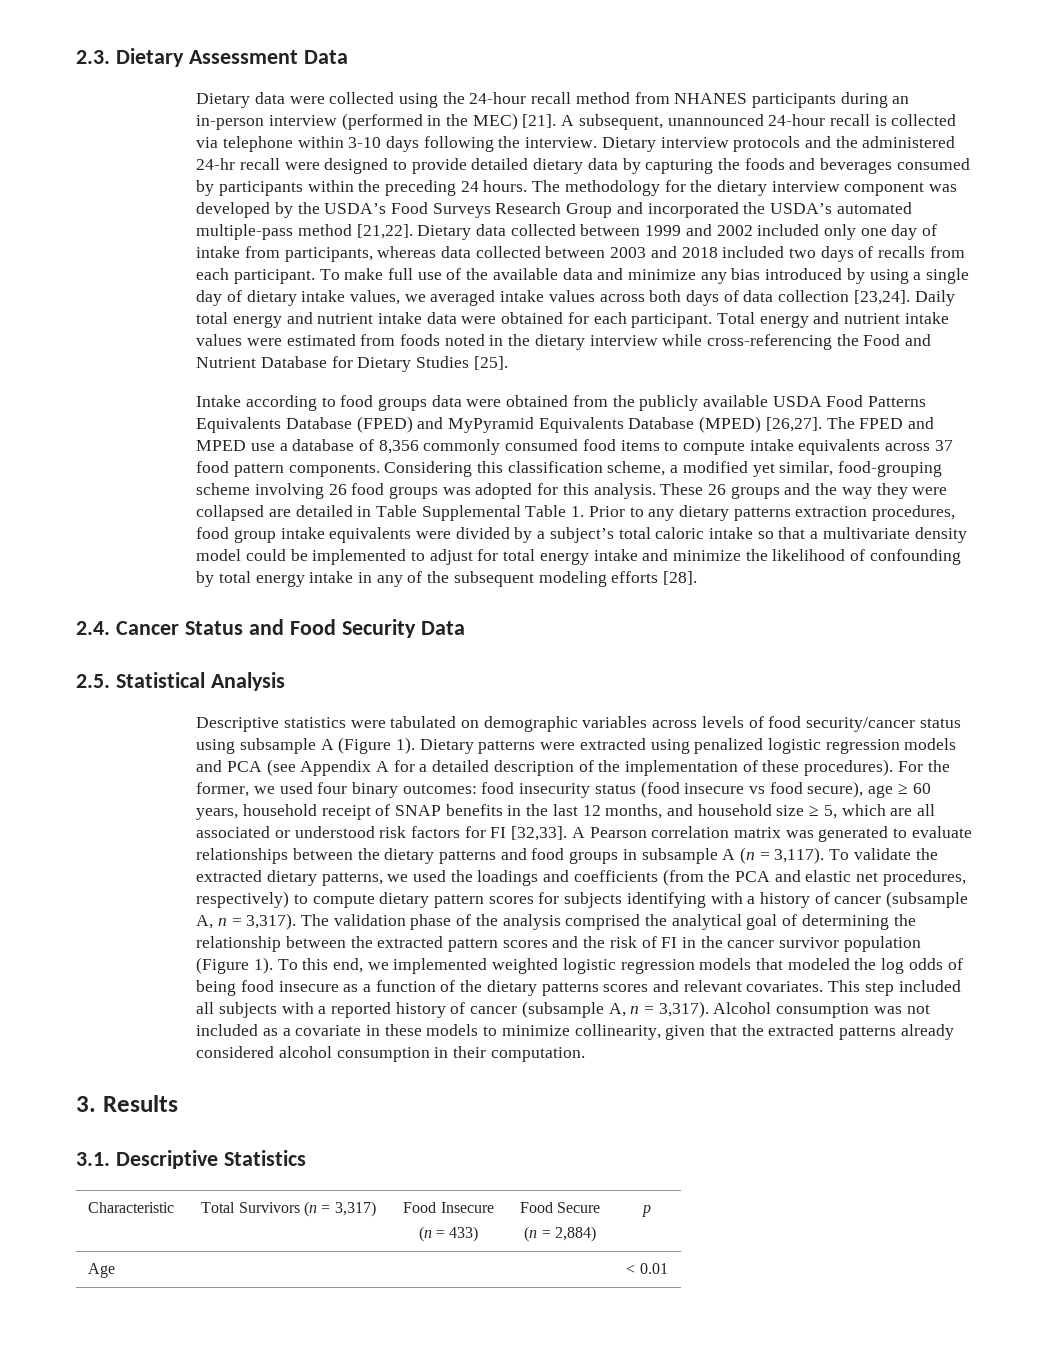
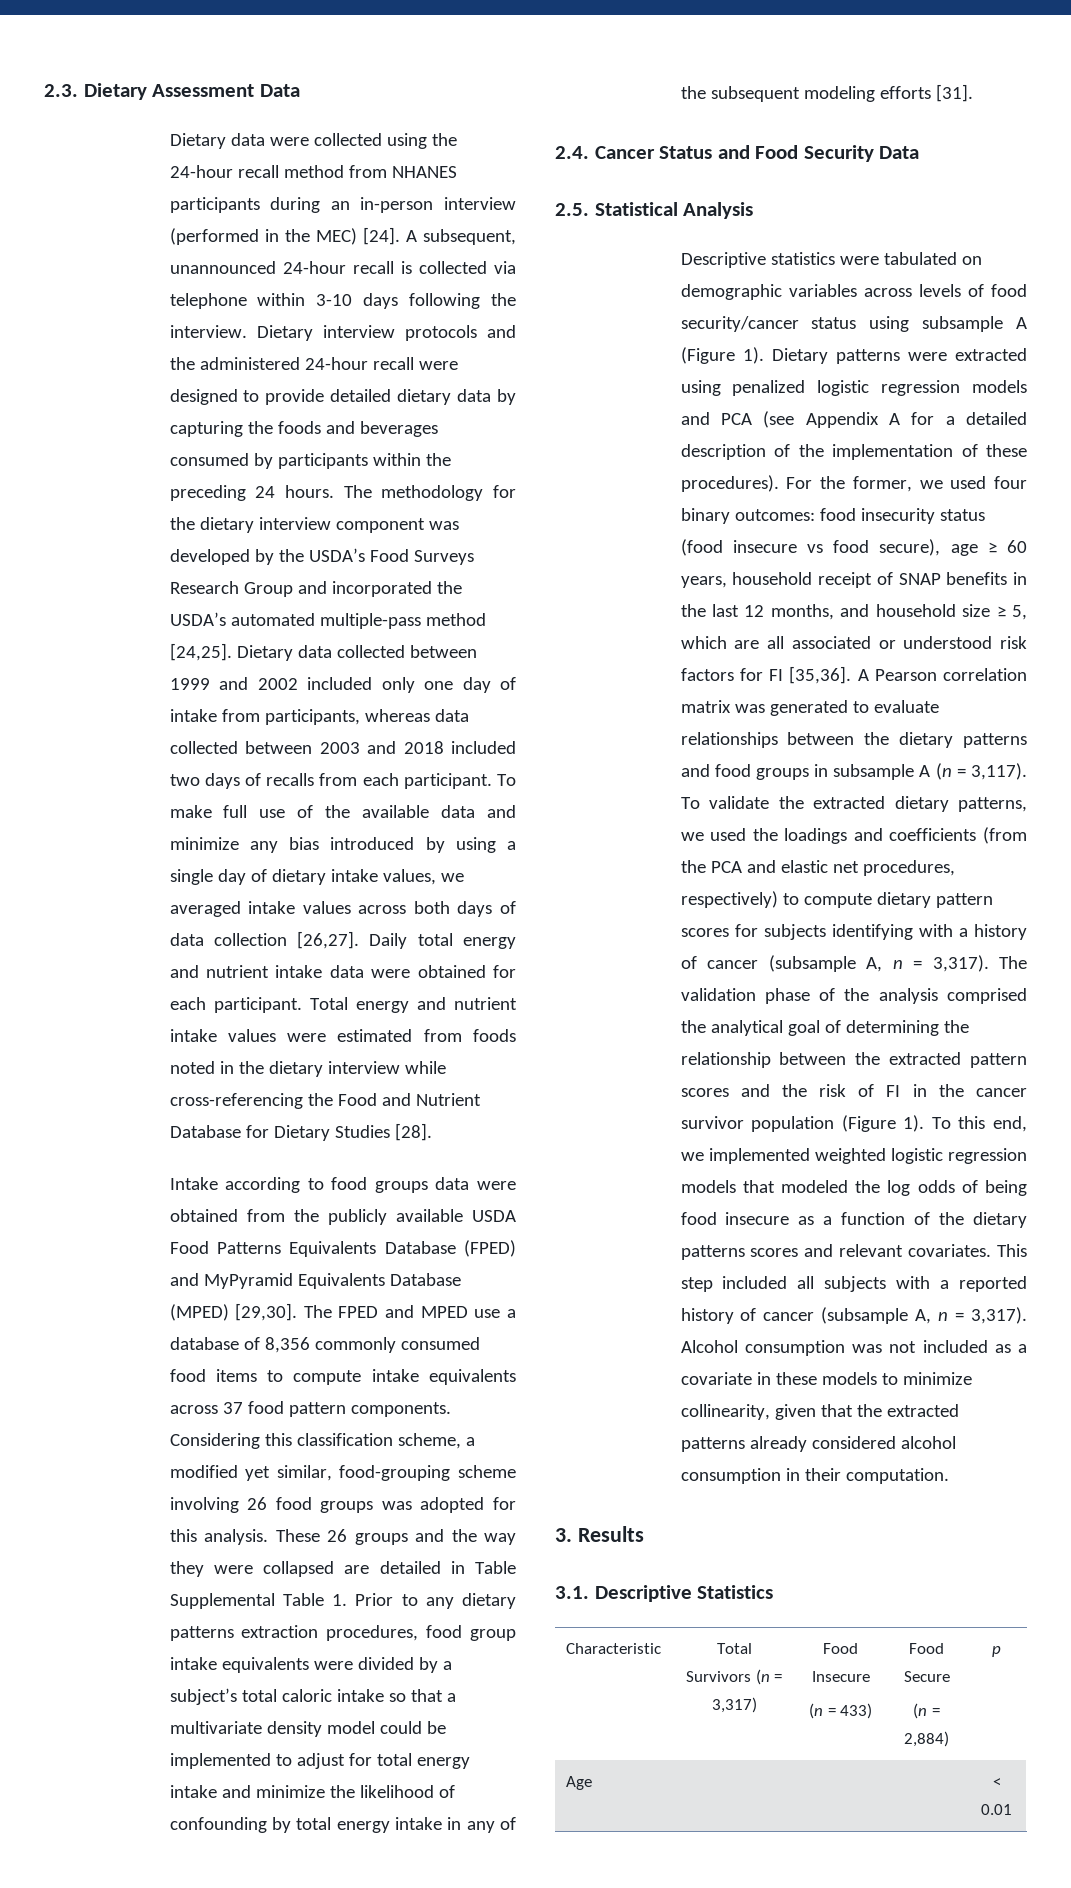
[522,114,557,128] [21]. -> [362,227,400,245] [24].
[196,158,236,170] 24-hr -> [304,357,368,370] 24-hour
[356,224,413,239] [21,22]. -> [169,643,232,661] [24,25].
[853,290,910,305] [23,24]. -> [297,931,360,949] [26,27].
[473,356,508,370] [25]. -> [394,1123,432,1141] [28].
[765,417,822,432] [26,27]. -> [235,1303,298,1321] [29,30].
[663,571,698,585] [28]. -> [935,84,973,102] [31].
[511,826,568,841] [32,33]. -> [789,666,852,684] [35,36].

